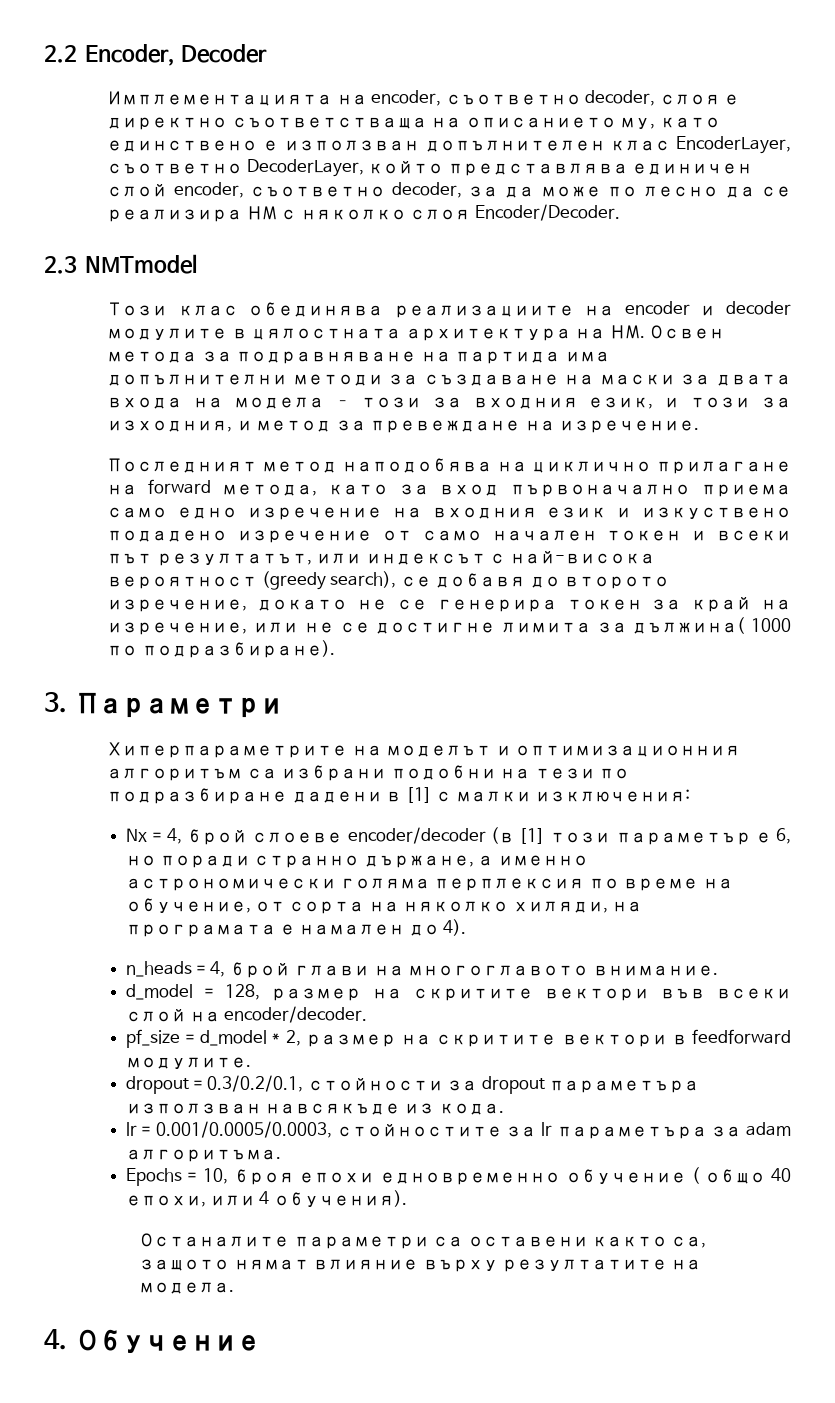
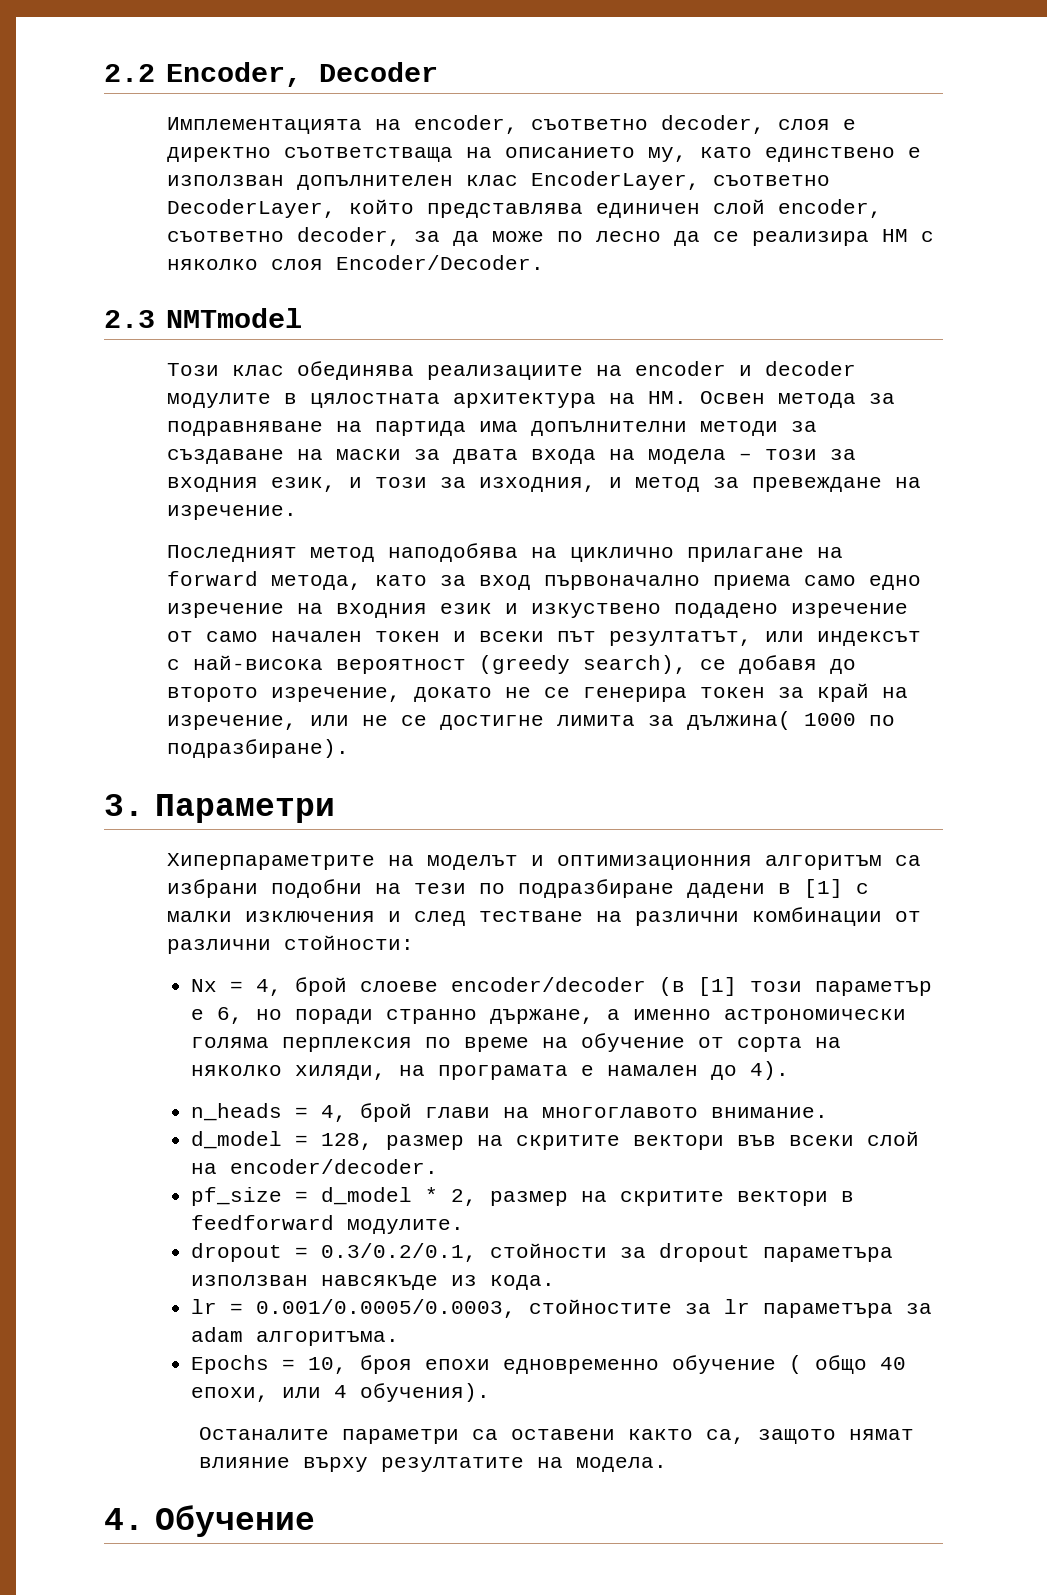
[535,789,691,802] изключения: -> [245,907,922,926] [167,935,415,954] изключения и след тестване на различни комбинации от различни стойности:
[125,898,251,914] обучение, -> [580,1033,685,1052] обучение

